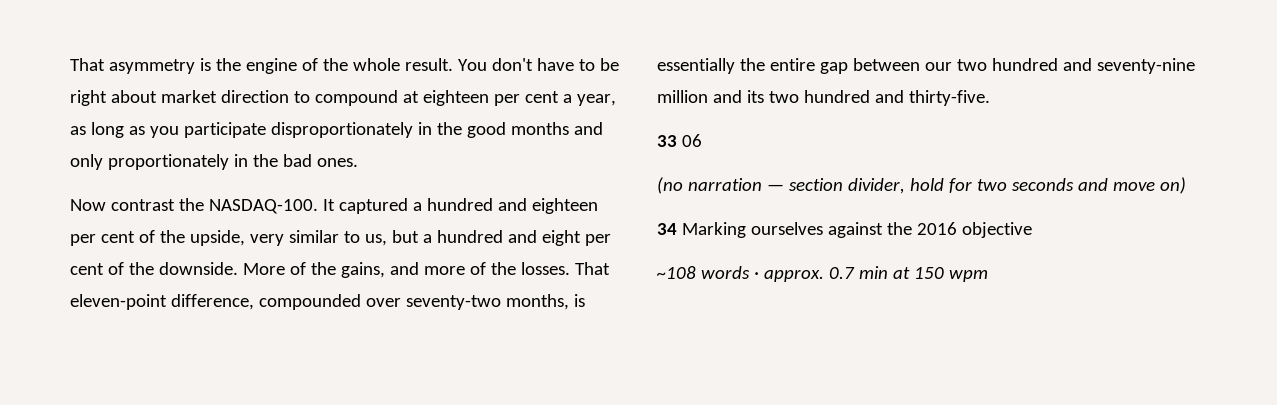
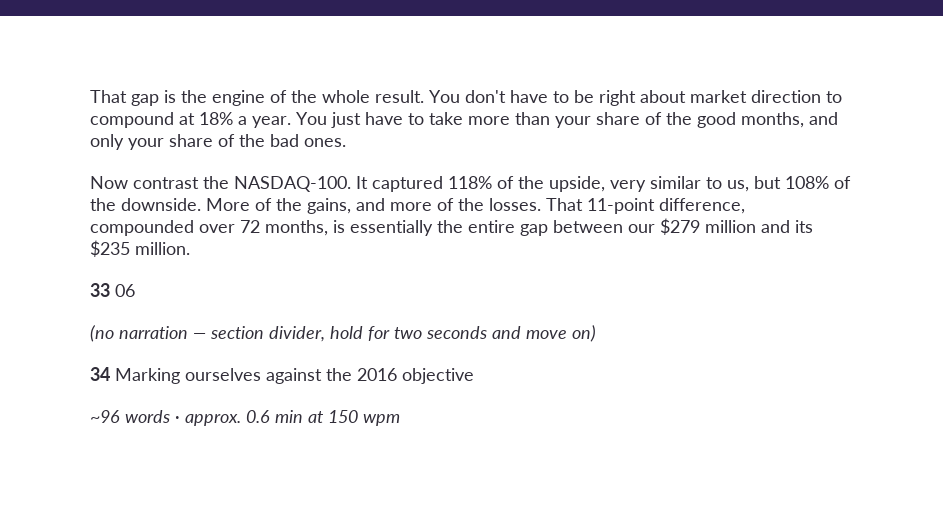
[70,58,195,74] That asymmetry -> [90,90,159,106] That gap
[422,90,616,106] [70,122,432,138] eighteen per cent a year, as long as you participate disproportionately in -> [199,112,662,128] 18% a year. You just have to take more than your share of
[510,122,569,135] months -> [741,112,804,128] months,
[107,154,248,170] proportionately in -> [128,134,235,150] your share of
[412,198,598,214] [70,231,135,246] a hundred and eighteen per cent -> [448,176,492,189] 118%
[422,230,611,246] [70,263,104,275] a hundred and eight per cent -> [785,176,829,189] 108%
[70,294,167,310] eleven-point -> [587,198,655,214] 11-point
[405,295,501,310] seventy-two -> [240,220,260,233] 72
[956,58,1195,74] [657,90,990,106] two hundred and seventy-nine million and its two hundred and thirty-five. -> [660,218,813,235] [90,240,190,257] $279 million and its $235 million.
[657,266,696,279] ~108 -> [90,410,120,423] ~96
[828,267,855,279] 0.7 -> [246,410,270,423] 0.6

